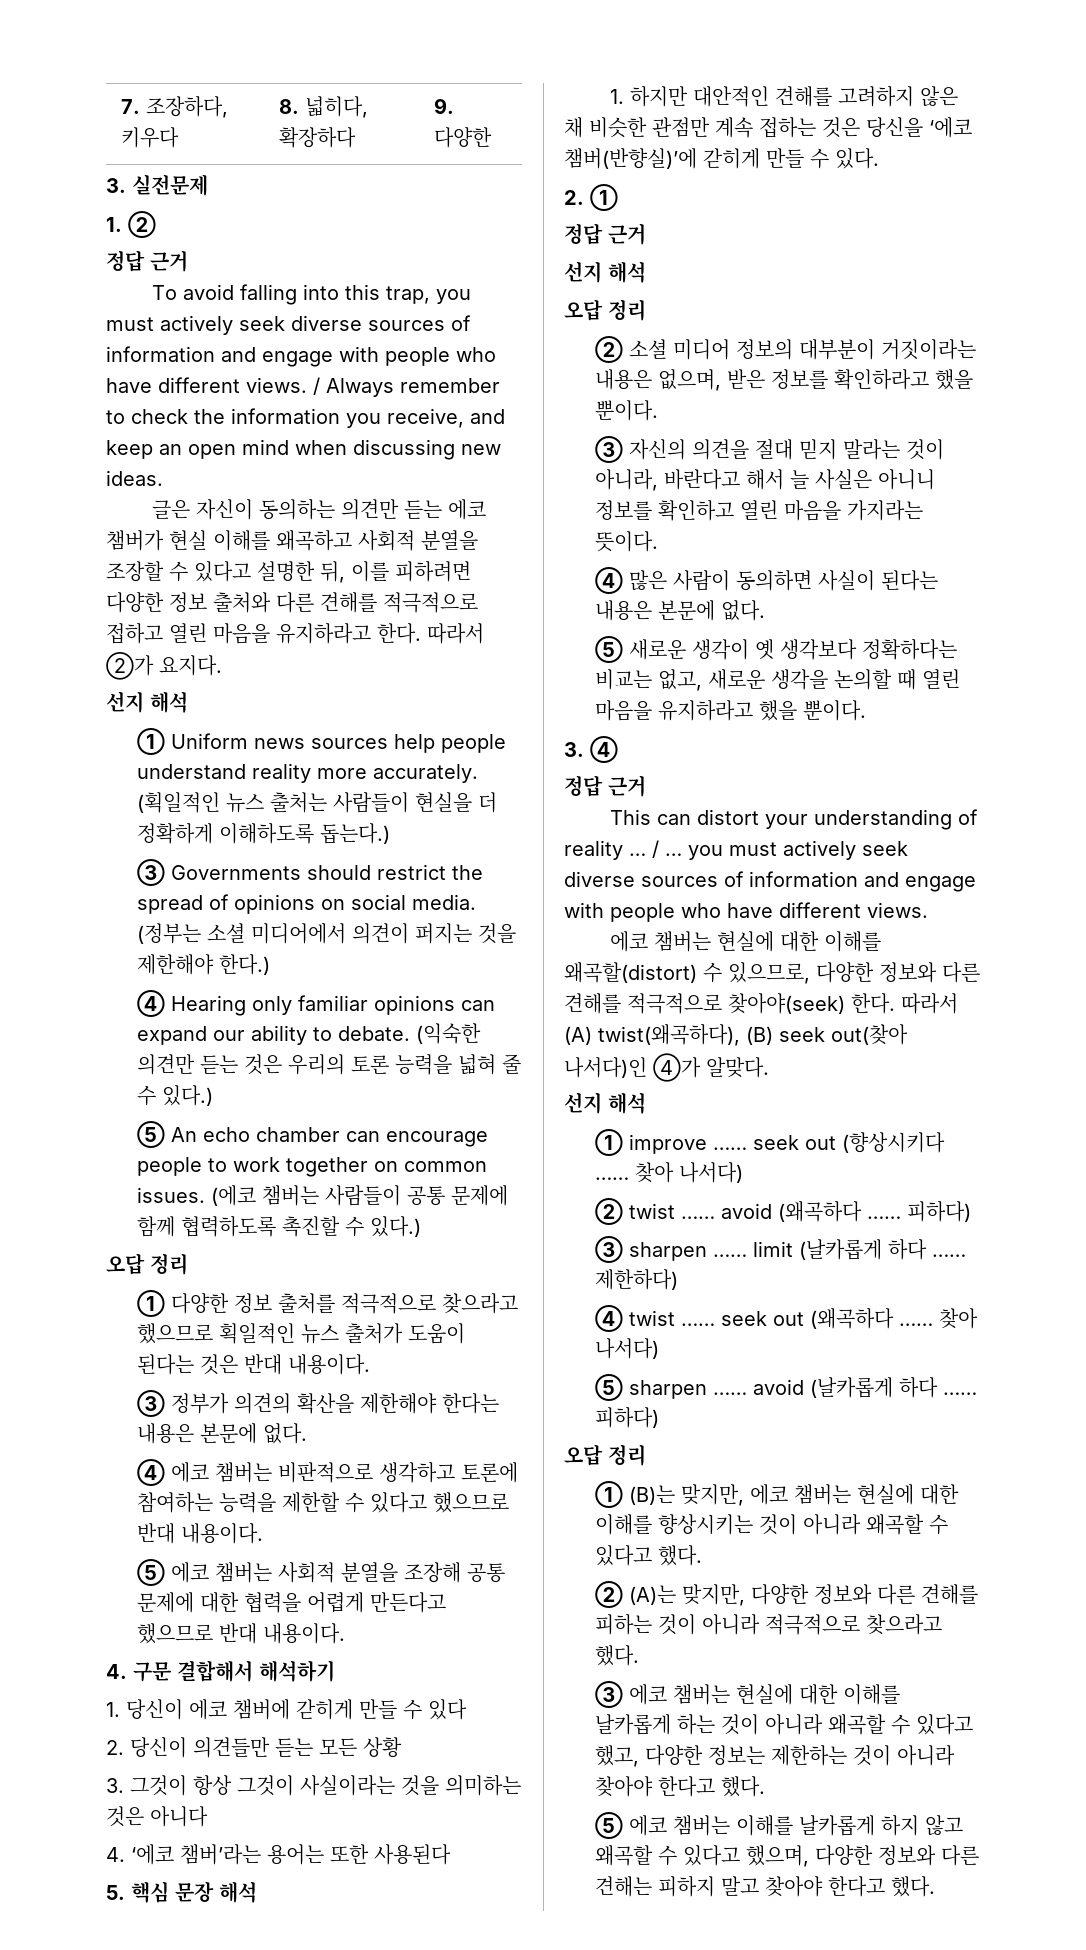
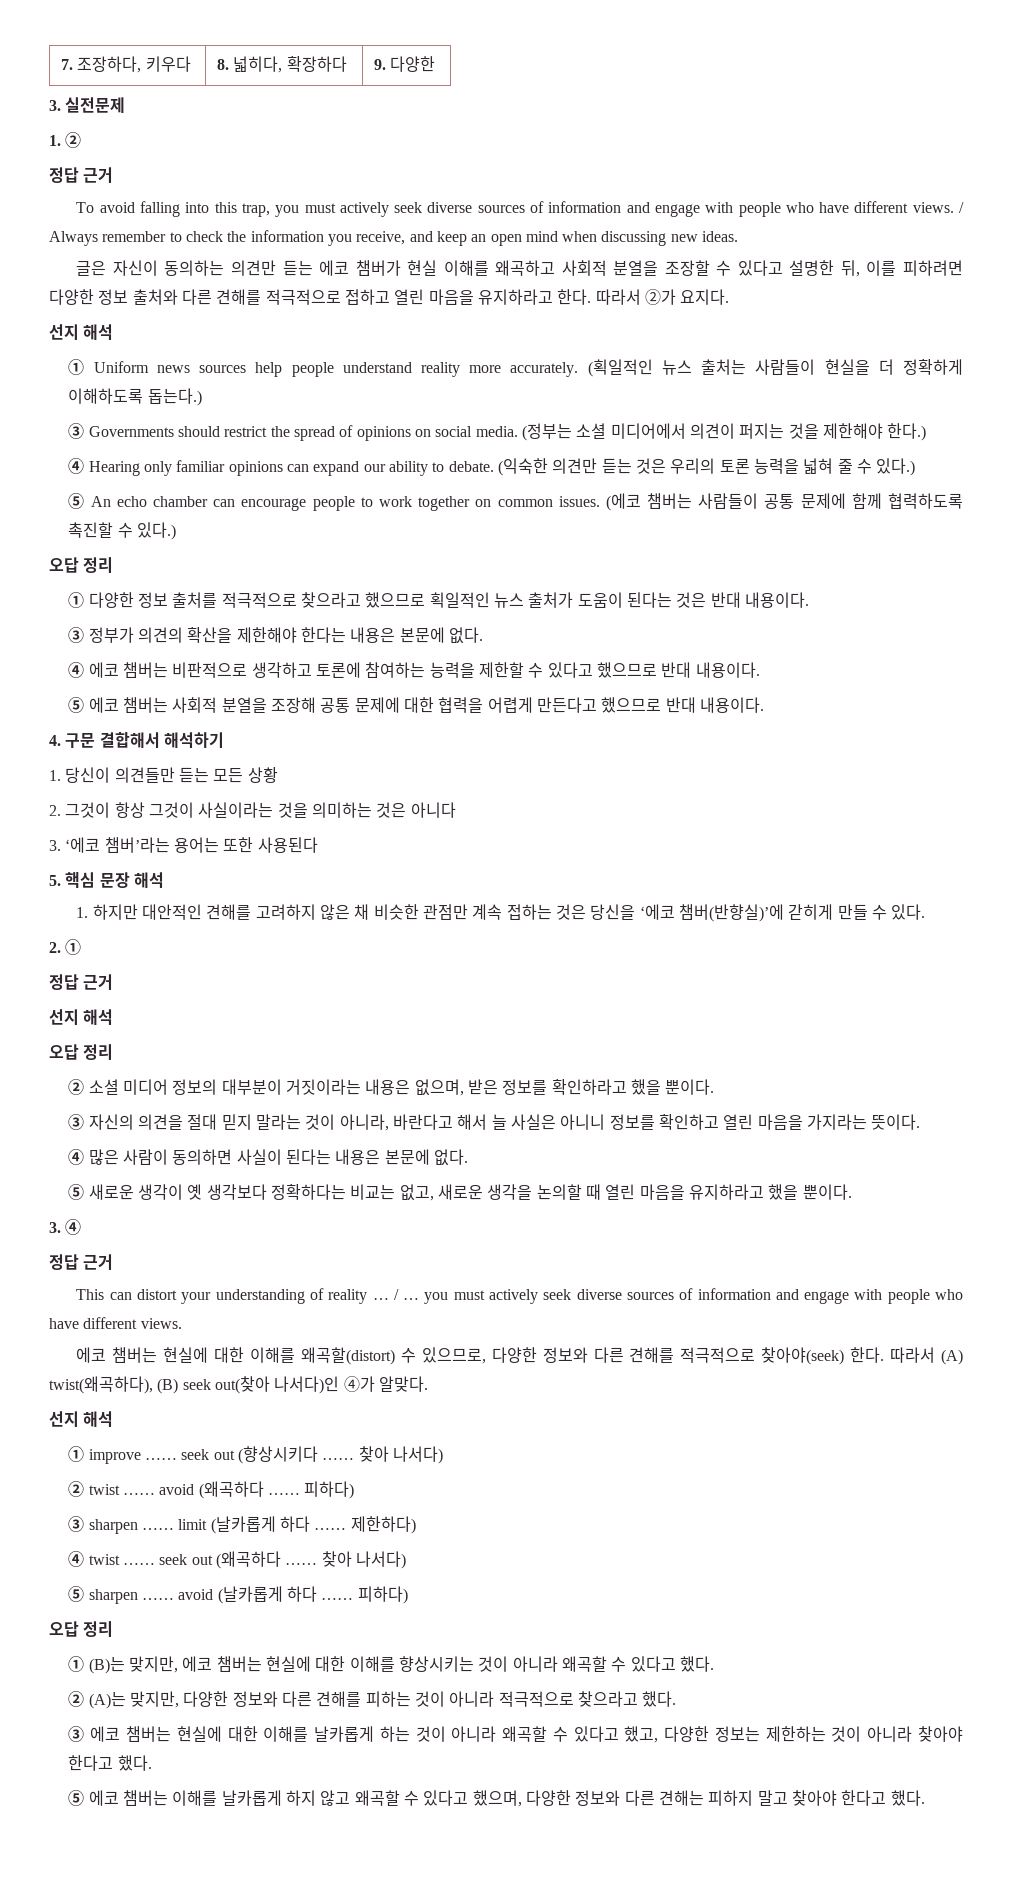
[189,1699,467,1720] [106,1737,187,1758] 에코 챔버에 갇히게 만들 수 있다 // 2. 당신이 -> (111, 775) none
[106,1778,124,1793] 3. -> [49,805,61,816] 2.
[106,1847,125,1862] 4. -> [49,840,61,851] 3.

